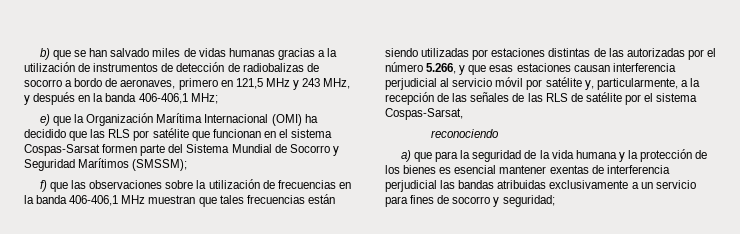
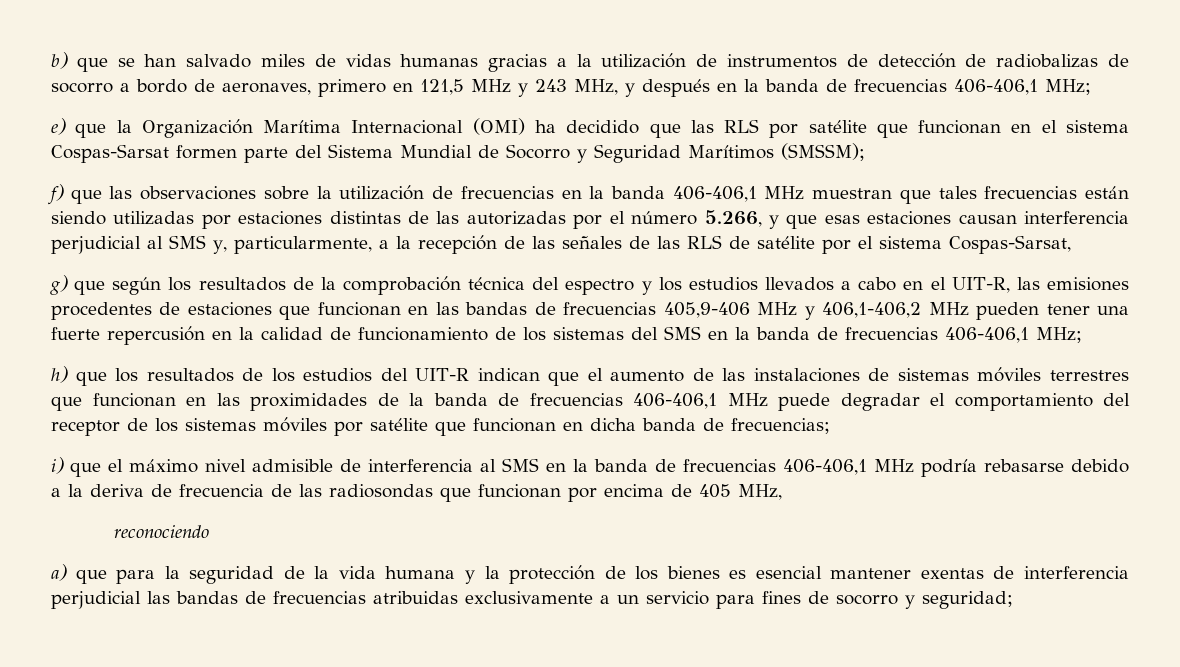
(137, 97) none -> [826,79,947,92] de frecuencias
[452,77,582,90] servicio móvil por satélite -> [169,235,206,249] SMS
(463, 114) none -> [50,275,1129,295] [51,302,1130,320] [51,326,1082,345] [51,366,1129,386] [51,393,1130,411] [51,417,830,436] [51,457,1129,477] [51,484,782,502] // g) que según los resultados de la comprobación técnica del espectro y los estudios llevados a cabo en el UIT-R, las emisiones procedentes de estaciones que funcionan en las bandas de frecuencias 405,9-406 MHz y 406,1-406,2 MHz pueden tener una fuerte repercusión en la calidad de funcionamiento de los sistemas del SMS en la banda de frecuencias 406-406,1 MHz; // h) que los resultados de los estudios del UIT-R indican que el aumento de las instalaciones de sistemas móviles terrestres que funcionan en las proximidades de la banda de frecuencias 406-406,1 MHz puede degradar el comportamiento del receptor de los sistemas móviles por satélite que funcionan en dicha banda de frecuencias; // i) que el máximo nivel admisible de interferencia al SMS en la banda de frecuencias 406-406,1 MHz podría rebasarse debido a la deriva de frecuencia de las radiosondas que funcionan por encima de 405 MHz,
(495, 184) none -> [245,591,366,604] de frecuencias

